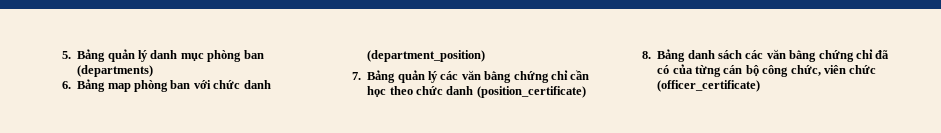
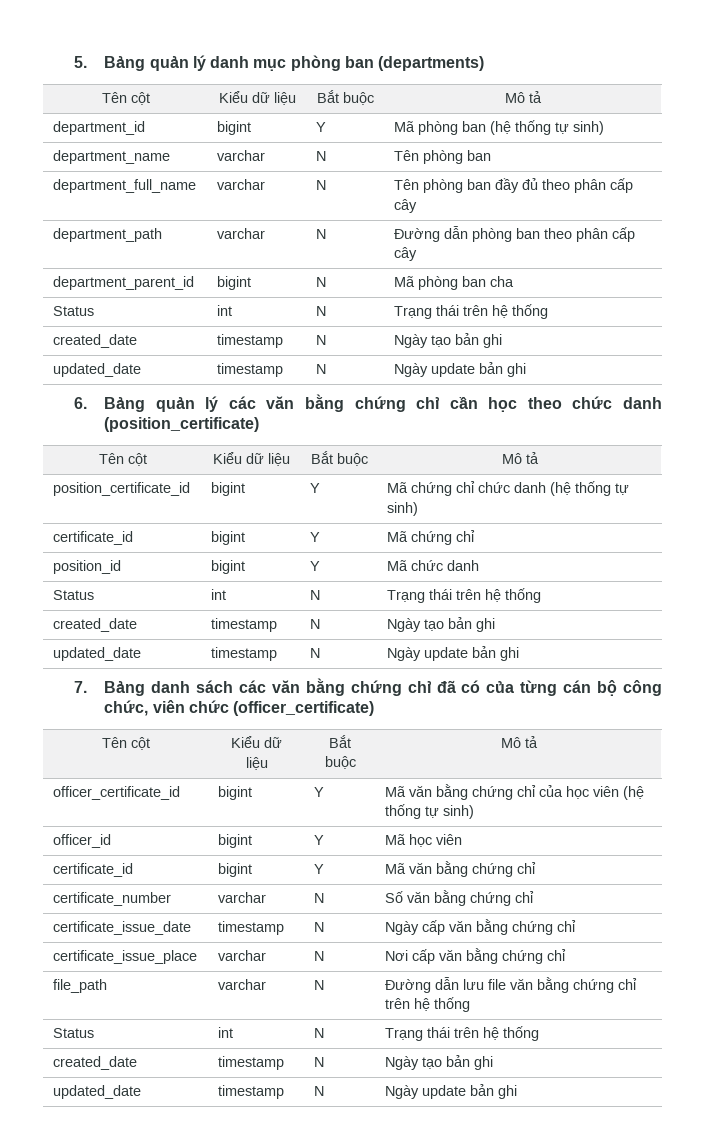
[62,79,271,92] [367,50,486,62] [352,72,362,80] // 6. Bảng map phòng ban với chức danh (department_position) // 7. -> [101,92,150,105] [218,91,296,105] [317,90,374,105] [505,91,542,103] [53,121,146,135] [217,121,252,135] [316,122,327,132] [394,120,605,135] [53,150,171,164] [217,150,266,161] [316,151,327,161] [394,150,492,164] [53,179,197,193] [217,179,266,190] [316,180,327,190] [394,178,634,193] [394,199,418,213] [53,228,163,242] [217,228,266,239] [316,229,327,239] [394,226,636,242] [394,247,418,261] [53,276,195,290] [217,276,252,290] [316,277,327,287] [394,276,515,290] [53,306,95,316] [217,305,233,316] [316,306,327,316] [394,304,549,319] [53,334,138,348] [217,334,284,348] [316,335,327,345] [394,333,503,348] [53,363,142,377] [217,363,284,377] [316,364,327,374] [394,362,527,377] [73,397,87,409] // Tên cột | Kiểu dữ liệu | Bắt buộc | Mô tả // department_id | bigint | Y | Mã phòng ban (hệ thống tự sinh) // department_name | varchar | N | Tên phòng ban // department_full_name | varchar | N | Tên phòng ban đầy đủ theo phân cấp cây // department_path | varchar | N | Đường dẫn phòng ban theo phân cấp cây // department_parent_id | bigint | N | Mã phòng ban cha // Status | int | N | Trạng thái trên hệ thống // created_date | timestamp | N | Ngày tạo bản ghi // updated_date | timestamp | N | Ngày update bản ghi // 6.
[642,51,652,59] // 8. -> [98,453,147,466] [212,452,290,466] [310,451,368,466] [501,452,539,464] [53,482,191,496] [211,482,246,496] [310,483,321,493] [387,481,630,496] [387,502,419,516] [53,531,134,545] [211,531,246,545] [310,532,321,542] [387,530,476,545] [53,560,122,574] [211,560,246,574] [310,561,321,571] [387,560,480,571] [53,590,95,600] [211,589,227,600] [310,590,321,600] [387,588,542,603] [53,618,138,632] [211,618,278,632] [310,619,321,629] [387,617,496,632] [53,647,142,661] [211,647,278,661] [310,648,321,658] [387,646,520,661] [73,681,87,693] // Tên cột | Kiểu dữ liệu | Bắt buộc | Mô tả // position_certificate_id | bigint | Y | Mã chứng chỉ chức danh (hệ thống tự sinh) // certificate_id | bigint | Y | Mã chứng chỉ // position_id | bigint | Y | Mã chức danh // Status | int | N | Trạng thái trên hệ thống // created_date | timestamp | N | Ngày tạo bản ghi // updated_date | timestamp | N | Ngày update bản ghi // 7.
(761, 86) none -> [102,737,150,750] [231,736,282,748] [245,757,268,770] [329,735,351,748] [324,756,356,769] [500,736,538,748] [53,786,181,800] [218,786,253,800] [314,787,325,797] [385,784,645,800] [385,804,475,819] [53,834,112,848] [218,834,253,848] [314,835,325,845] [385,834,463,847] [53,863,134,877] [218,863,253,877] [314,864,325,874] [385,861,537,877] [53,892,172,906] [218,892,267,903] [314,893,325,903] [385,890,535,906] [53,921,192,935] [218,921,285,935] [314,922,325,932] [385,919,577,935] [53,950,198,964] [218,950,267,961] [314,951,325,961] [385,948,567,964] [53,979,108,993] [218,979,267,990] [314,980,325,990] [385,977,638,993] [385,997,471,1012] [53,1028,95,1038] [218,1027,234,1038] [314,1028,325,1038] [385,1026,540,1041] [53,1056,138,1070] [218,1056,285,1070] [314,1057,325,1067] [385,1055,494,1070] [53,1085,142,1099] [218,1085,285,1099] [314,1086,325,1096] [385,1084,518,1099] // Tên cột | Kiểu dữ liệu | Bắt buộc | Mô tả // officer_certificate_id | bigint | Y | Mã văn bằng chứng chỉ của học viên (hệ thống tự sinh) // officer_id | bigint | Y | Mã học viên // certificate_id | bigint | Y | Mã văn bằng chứng chỉ // certificate_number | varchar | N | Số văn bằng chứng chỉ // certificate_issue_date | timestamp | N | Ngày cấp văn bằng chứng chỉ // certificate_issue_place | varchar | N | Nơi cấp văn bằng chứng chỉ // file_path | varchar | N | Đường dẫn lưu file văn bằng chứng chỉ trên hệ thống // Status | int | N | Trạng thái trên hệ thống // created_date | timestamp | N | Ngày tạo bản ghi // updated_date | timestamp | N | Ngày update bản ghi

